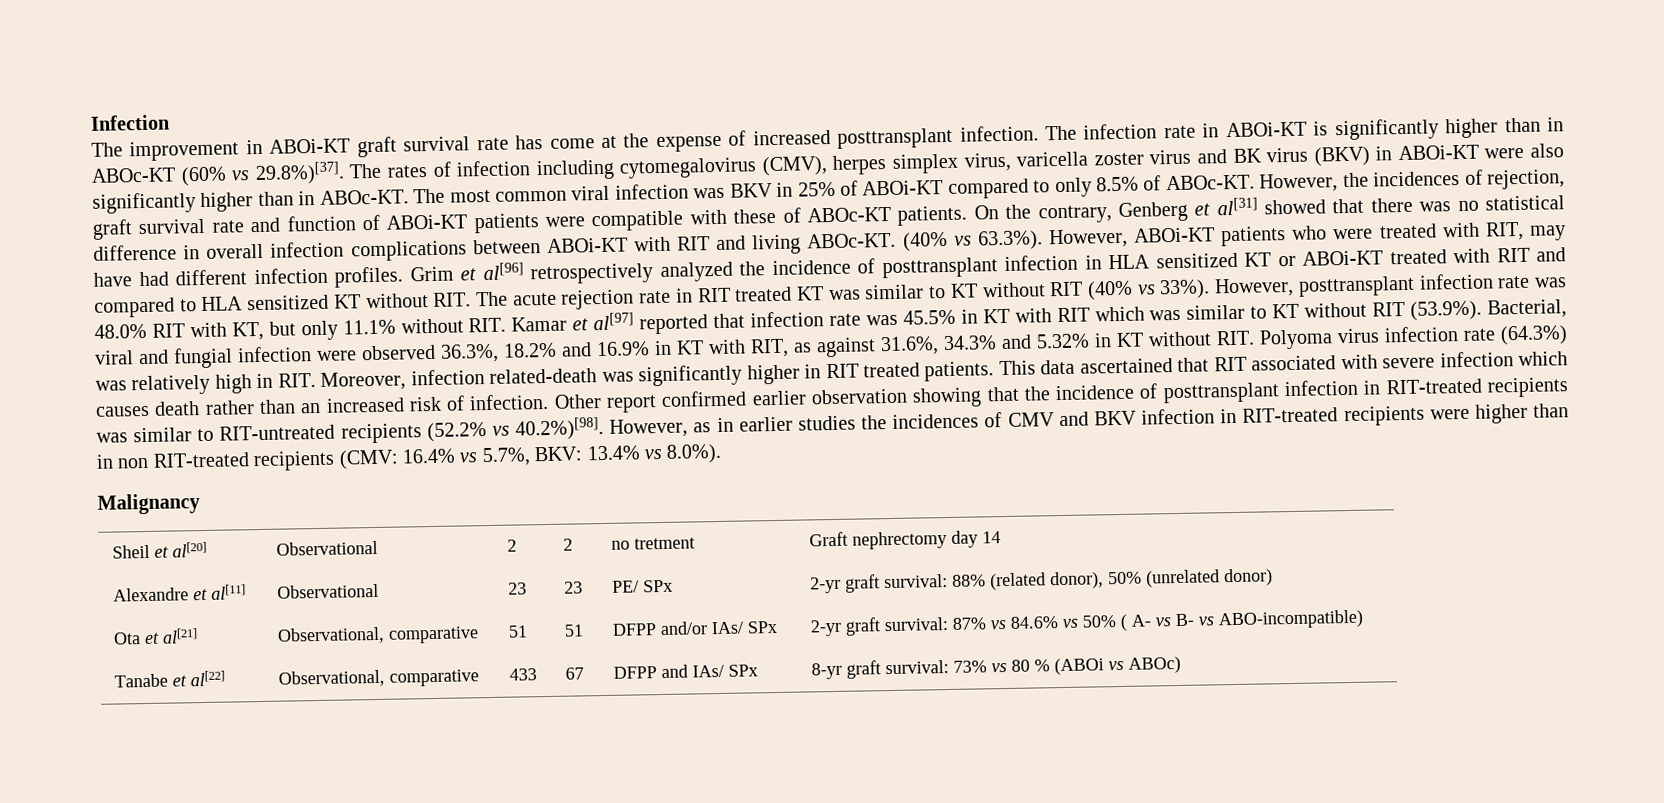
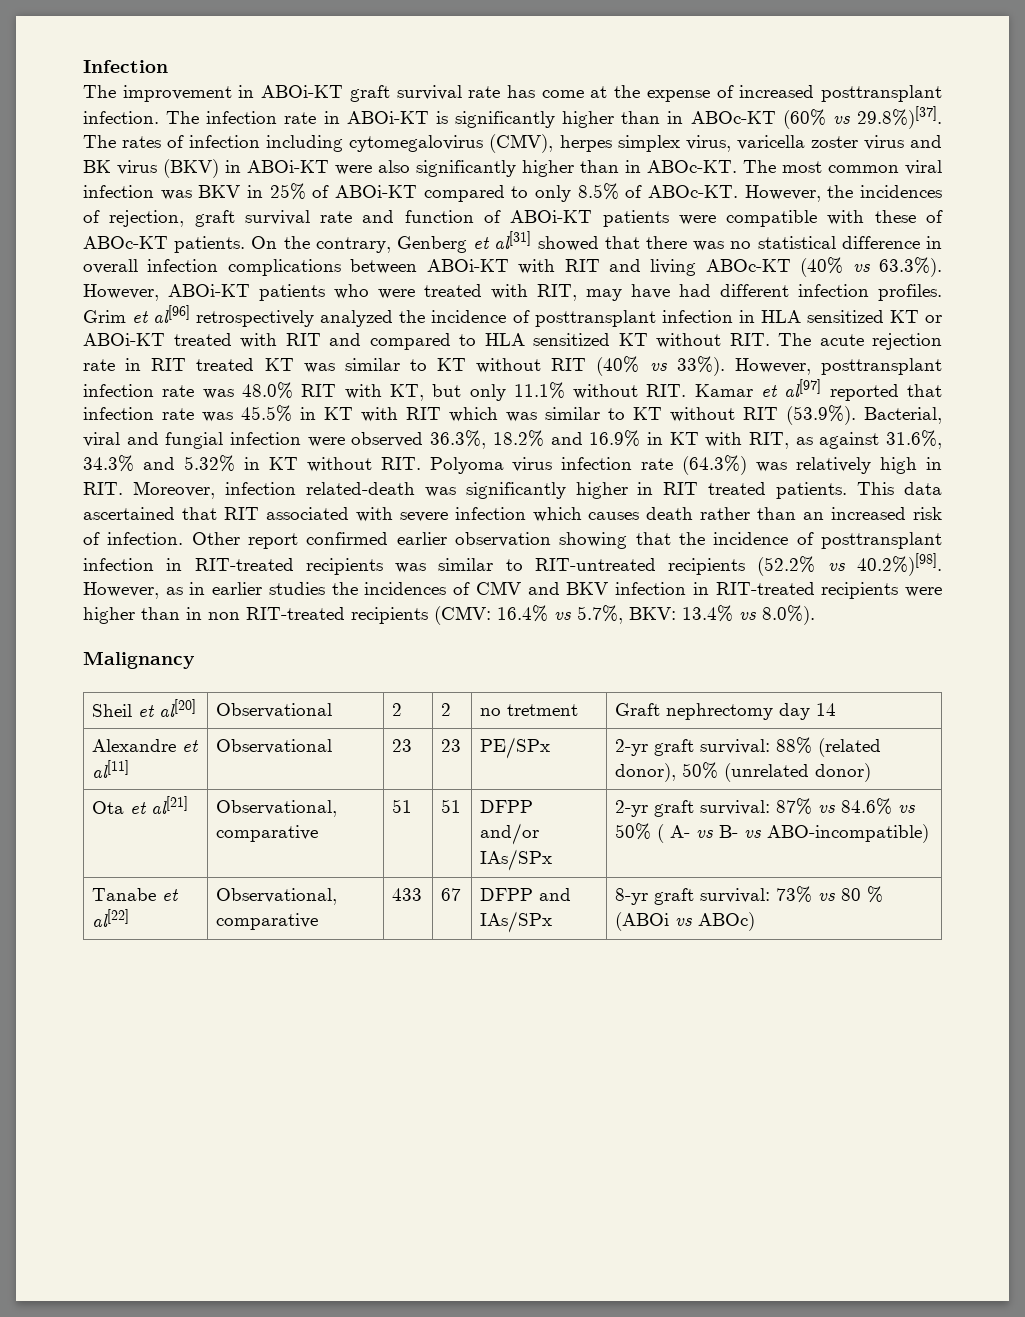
[807,232,897,249] ABOc-KT. -> [705,259,791,272] ABOc-KT
[612,579,674,593] PE/ SPx -> [480,737,551,759] PE/SPx
[711,620,779,635] IAs/ SPx -> [480,849,553,871] IAs/SPx
[692,664,759,678] IAs/ SPx -> [480,911,553,933] IAs/SPx

